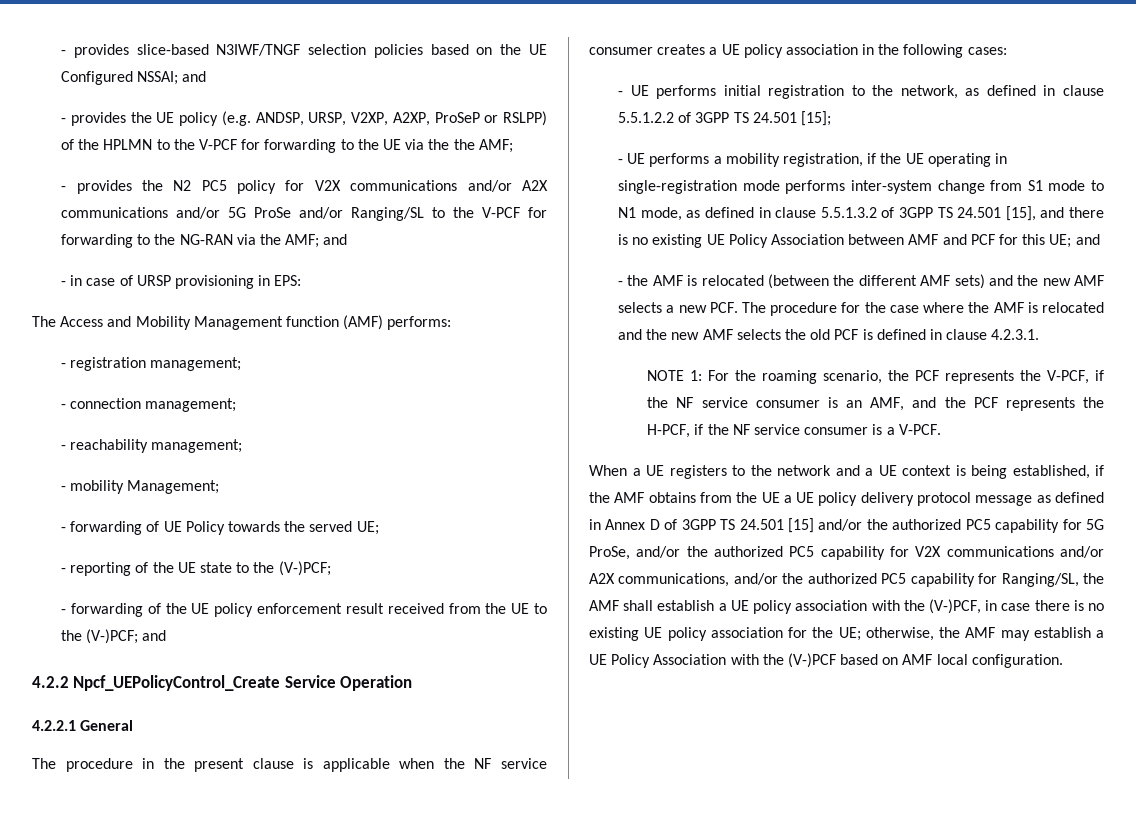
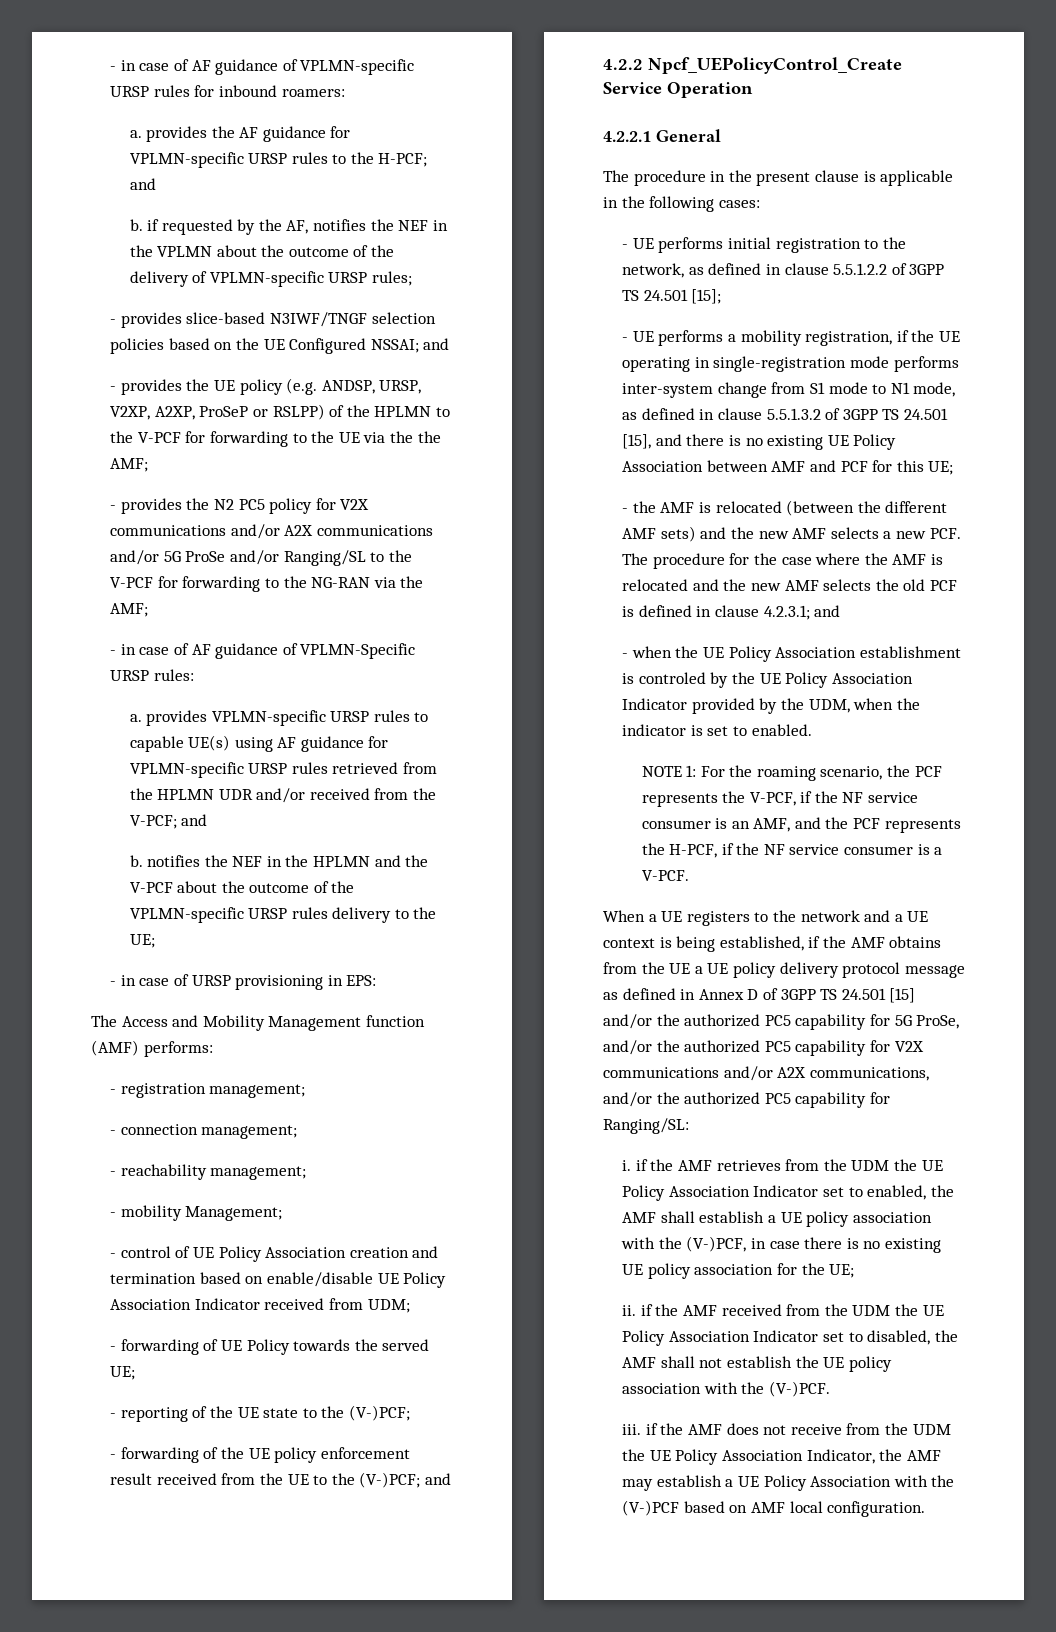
[61,50,67,55] - -> [110,59,415,75] [110,85,345,97] [129,126,351,142] [129,152,428,168] [129,178,156,190] [129,219,448,235] [129,245,395,257] [129,271,412,287] [110,319,117,324] - in case of AF guidance of VPLMN-specific URSP rules for inbound roamers: // a. provides the AF guidance for VPLMN-specific URSP rules to the H-PCF; and // b. if requested by the AF, notifies the NEF in the VPLMN about the outcome of the delivery of VPLMN-specific URSP rules; // -
[323,234,348,245] and -> [110,643,416,659] [110,669,194,681] [129,710,429,726] [129,735,389,752] [129,762,437,778] [129,788,437,803] [129,814,208,829] [129,855,429,867] [129,881,355,893] [129,907,437,923] [129,934,155,948] // - in case of AF guidance of VPLMN-Specific URSP rules: // a. provides VPLMN-specific URSP rules to capable UE(s) using AF guidance for VPLMN-specific URSP rules retrieved from the HPLMN UDR and/or received from the V-PCF; and // b. notifies the NEF in the HPLMN and the V-PCF about the outcome of the VPLMN-specific URSP rules delivery to the UE;
(220, 487) none -> [110,1246,439,1262] [110,1272,447,1288] [110,1298,410,1313] // - control of UE Policy Association creation and termination based on enable/disable UE Policy Association Indicator received from UDM;
[399,758,547,769] [589,44,858,58] when the NF service consumer creates a UE policy association -> (954, 178) none
[1075,234,1100,245] and -> (954, 468) none
[991,329,1040,340] 4.2.3.1. -> [763,605,841,620] [622,646,961,662] [622,672,913,688] [622,698,920,714] [622,724,812,736] 4.2.3.1; and // - when the UE Policy Association establishment is controled by the UE Policy Association Indicator provided by the UDM, when the indicator is set to enabled.
[1001,573,1079,587] Ranging/SL, -> [603,1118,689,1134] [622,1159,943,1171] [622,1185,927,1201] Ranging/SL: // i. if the AMF retrieves from the UDM the UE Policy Association Indicator set to enabled,
[865,627,934,641] otherwise, -> [622,1304,944,1316] [622,1330,958,1346] [622,1356,892,1372] [622,1381,831,1397] [622,1423,951,1435] [622,1449,875,1465] // ii. if the AMF received from the UDM the UE Policy Association Indicator set to disabled, the AMF shall not establish the UE policy association with the (V-)PCF. // iii. if the AMF does not receive from the UDM the UE Policy Association Indicator,

